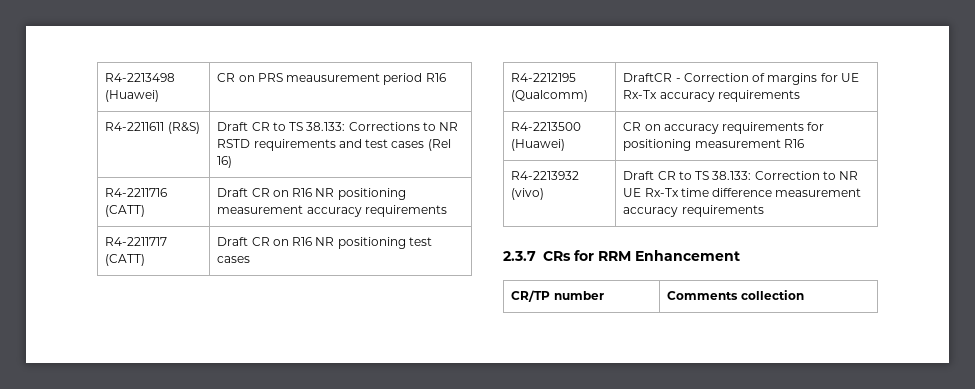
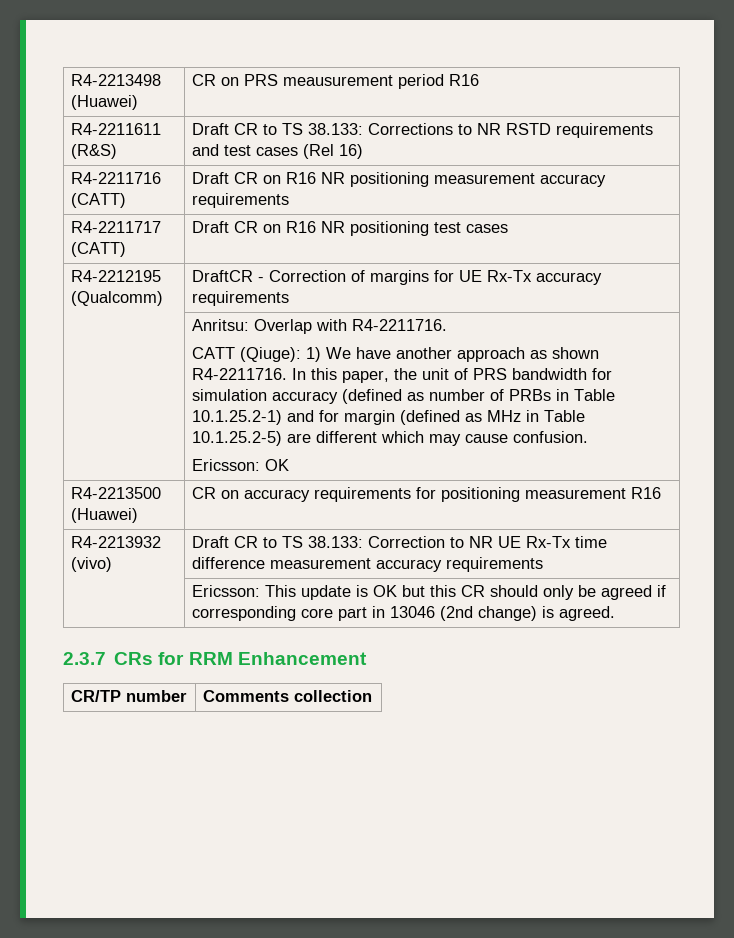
(800, 96) none -> [191,319,447,334] [191,347,599,362] [191,368,612,383] [191,389,615,404] [191,410,585,425] [191,431,588,446] [191,459,289,471] // | Anritsu: Overlap with R4-2211716. // CATT (Qiuge): 1) We have another approach as shown R4-2211716. In this paper, the unit of PRS bandwidth for simulation accuracy (defined as number of PRBs in Table 10.1.25.2-1) and for margin (defined as MHz in Table 10.1.25.2-5) are different which may cause confusion. // Ericsson: OK
(764, 211) none -> [191,585,666,600] [191,606,615,621] // | Ericsson: This update is OK but this CR should only be agreed if corresponding core part in 13046 (2nd change) is agreed.

